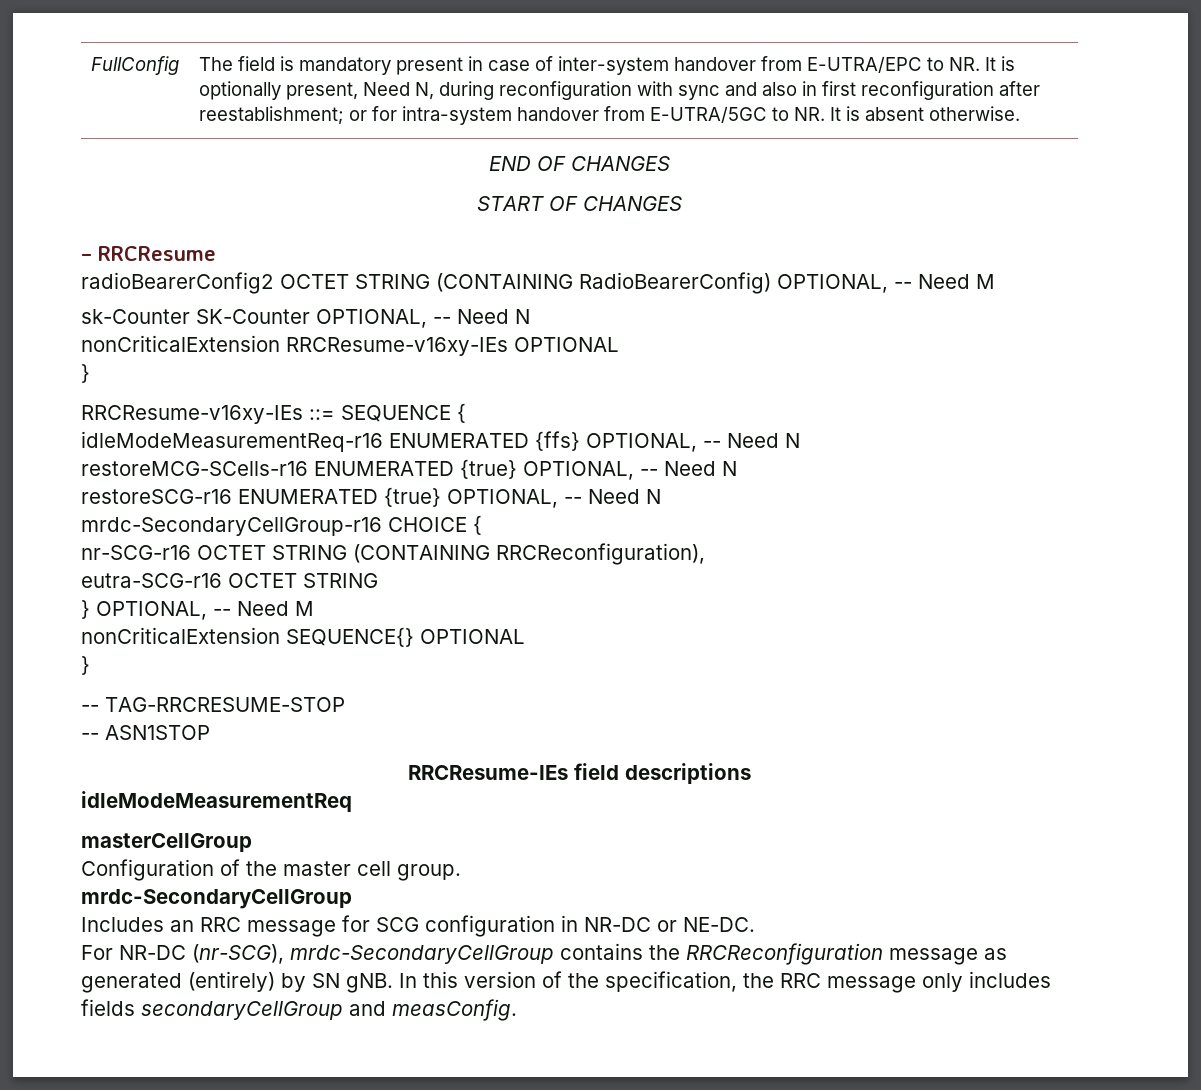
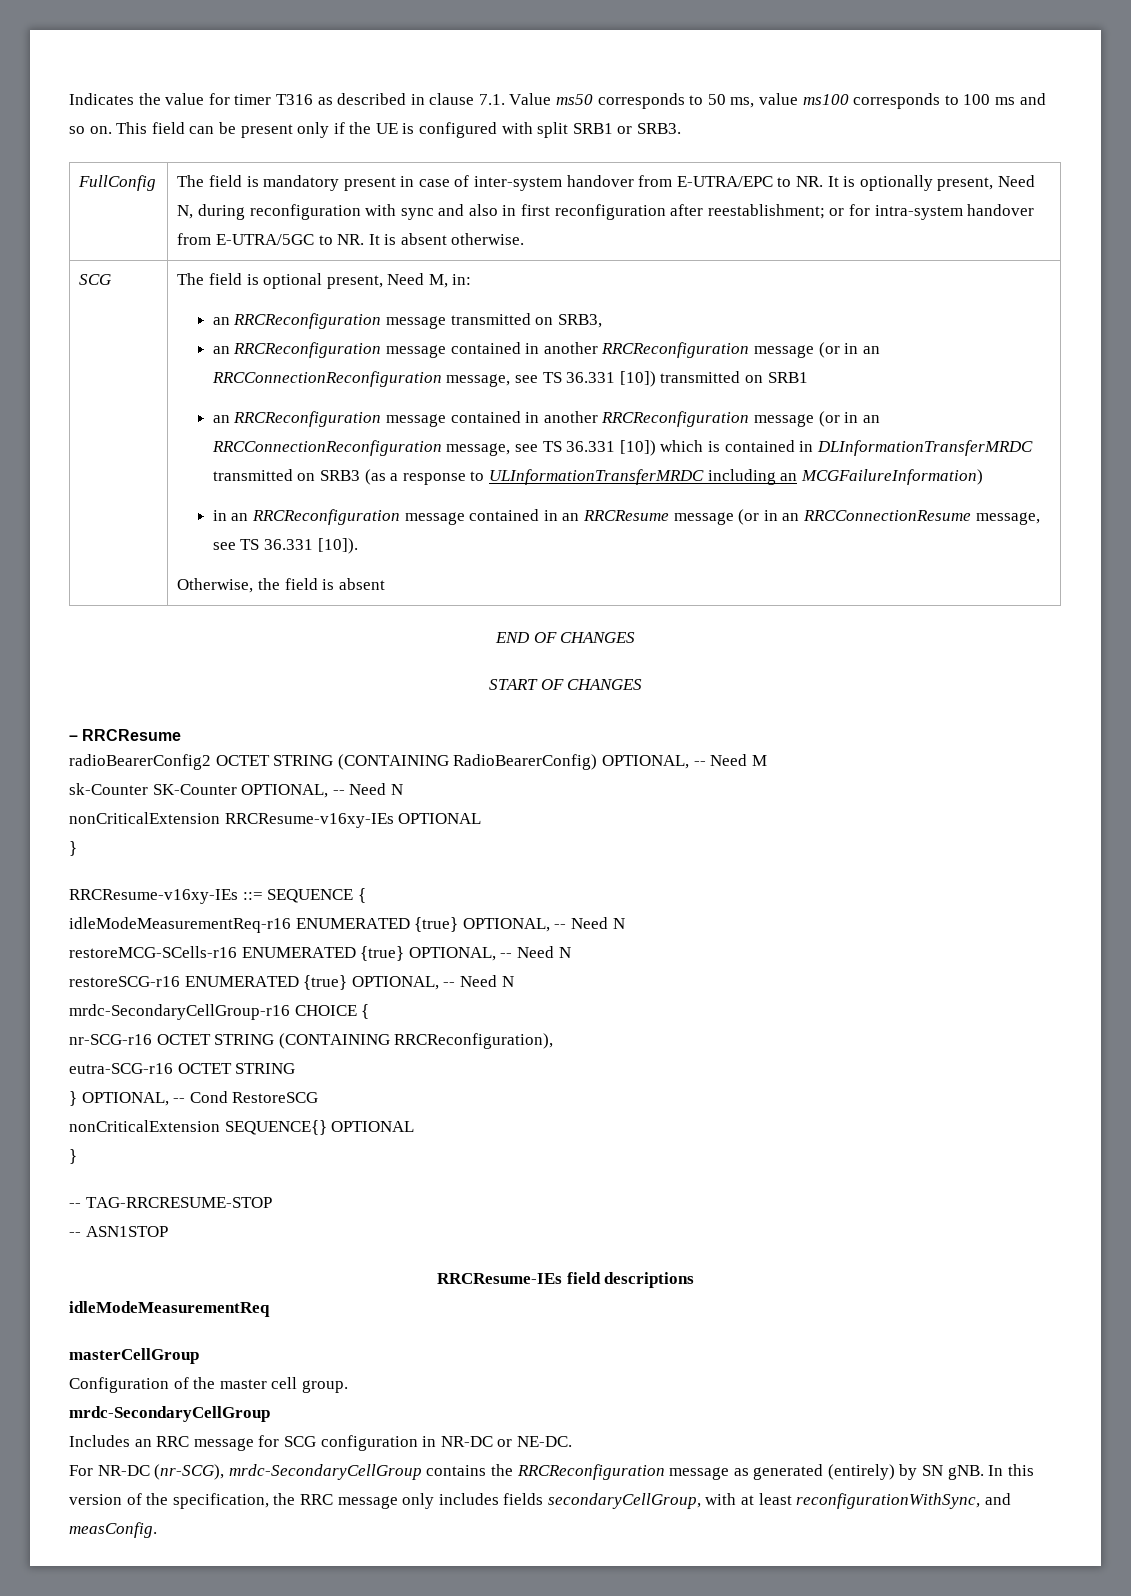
(90, 65) none -> [69,93,1046,109] [69,122,682,138] Indicates the value for timer T316 as described in clause 7.1. Value ms50 corresponds to 50 ms, value ms100 corresponds to 100 ms and so on. This field can be present only if the UE is configured with split SRB1 or SRB3. //
(1020, 113) none -> [79,274,112,285] [177,273,472,289] [212,313,602,329] [212,342,880,358] [211,371,808,387] [212,411,880,427] [211,440,1033,456] [212,469,983,485] [212,509,1040,525] [212,538,358,554] [177,578,385,593] // SCG | The field is optional present, Need M, in: // an RRCReconfiguration message transmitted on SRB3, // an RRCReconfiguration message contained in another RRCReconfiguration message (or in an RRCConnectionReconfiguration message, see TS 36.331 [10]) transmitted on SRB1 // an RRCReconfiguration message contained in another RRCReconfiguration message (or in an RRCConnectionReconfiguration message, see TS 36.331 [10]) which is contained in DLInformationTransferMRDC transmitted on SRB3 (as a response to ULInformationTransferMRDC including an MCGFailureInformation) // in an RRCReconfiguration message contained in an RRCResume message (or in an RRCConnectionResume message, see TS 36.331 [10]). // Otherwise, the field is absent
[535,431,580,451] {ffs} -> [414,917,459,932] {true}
[237,601,314,616] Need M -> [189,1091,319,1103] Cond RestoreSCG
[141,1001,343,1020] secondaryCellGroup -> [547,1493,981,1509] secondaryCellGroup, with at least reconfigurationWithSync,

